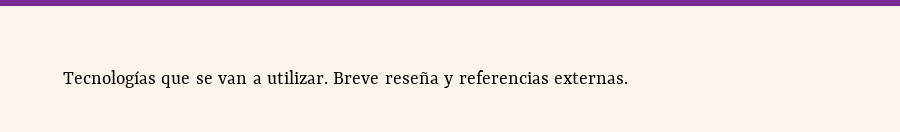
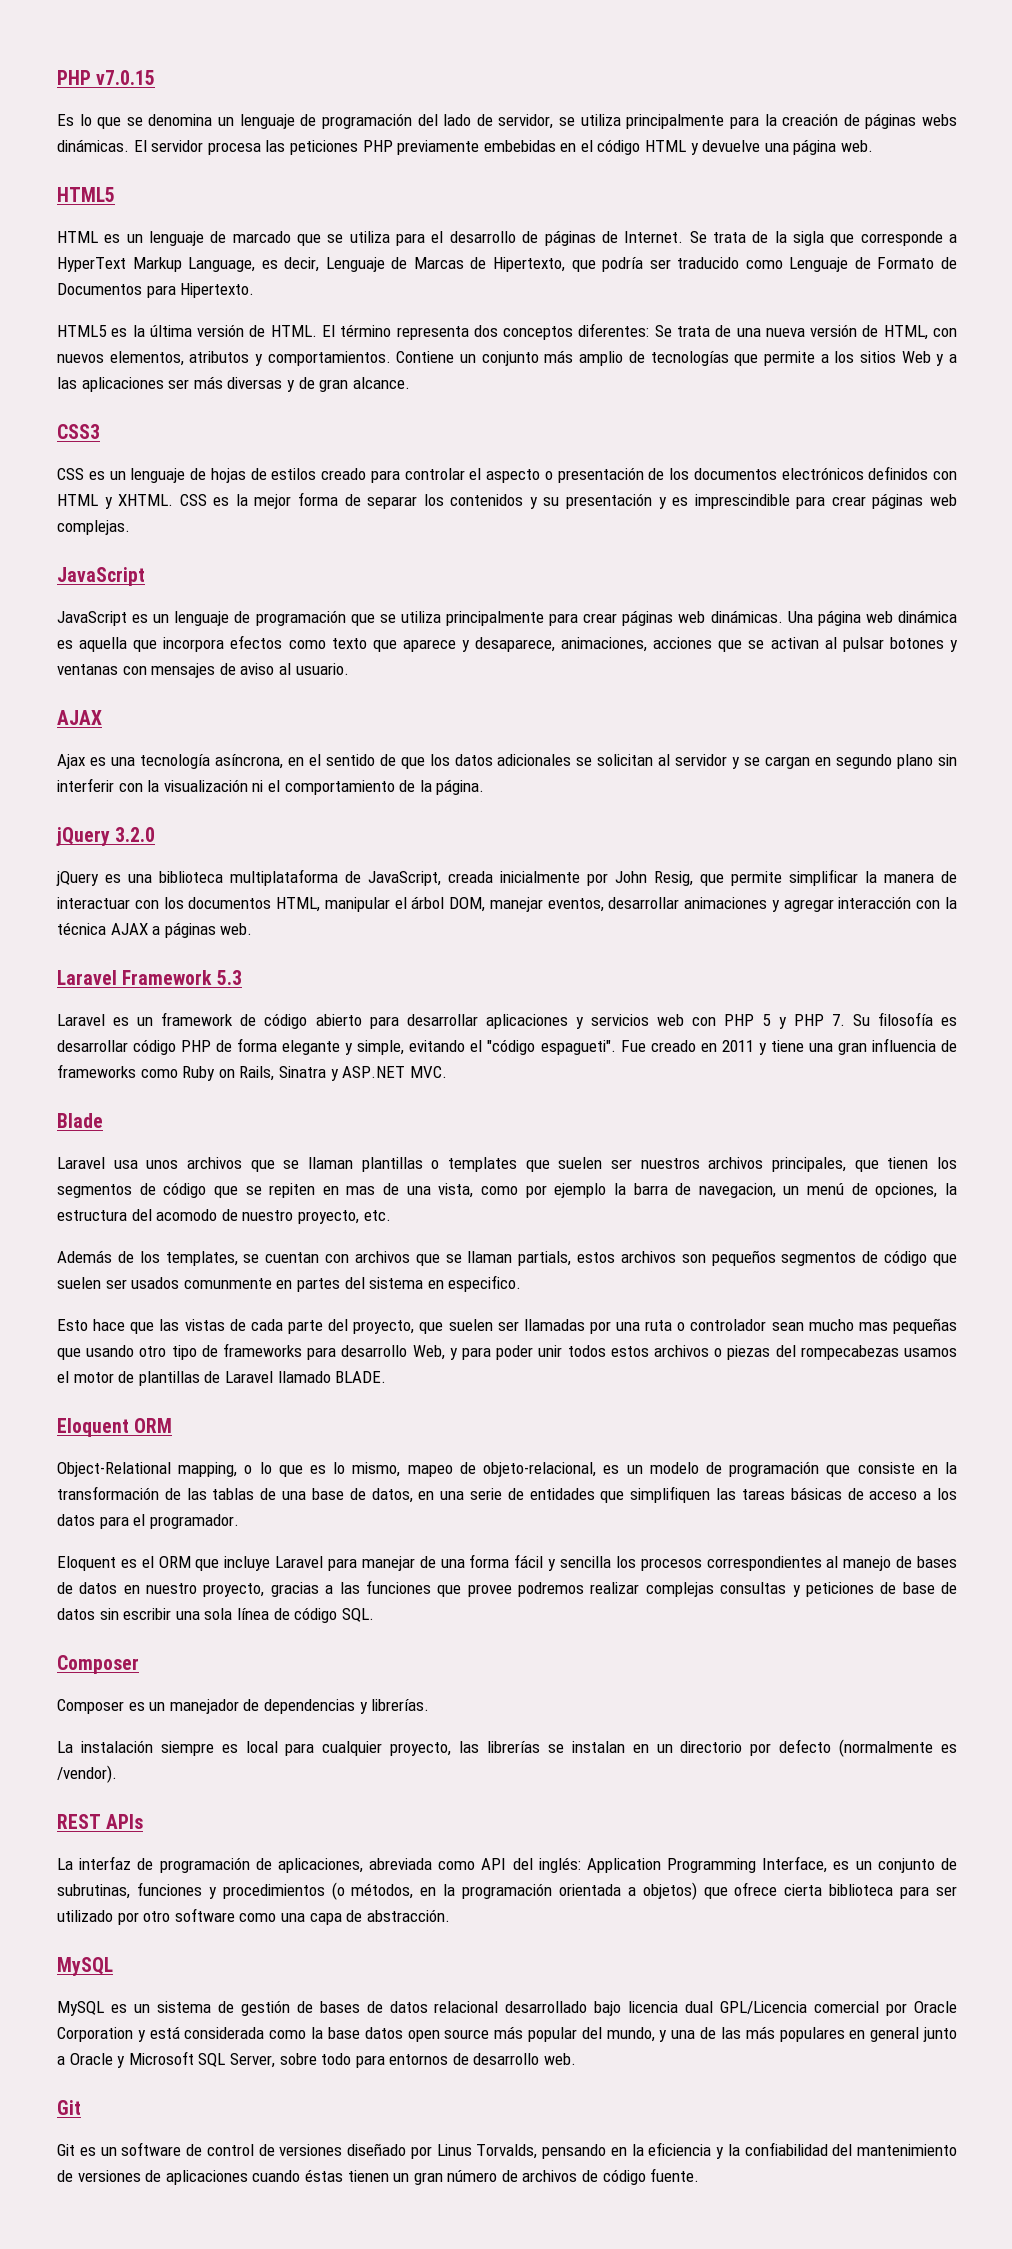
[63,70,628,88] Tecnologías que se van a utilizar. Breve reseña y referencias externas. -> [57,70,156,85] [57,113,957,129] [57,139,874,155] [57,187,115,202] [57,230,957,246] [57,257,957,272] [57,283,255,298] [57,323,958,340] [57,350,958,366] [57,376,410,392] [57,424,100,439] [57,466,957,483] [57,492,957,509] [57,520,130,535] [57,567,145,586] [57,610,957,626] [57,635,958,652] [57,663,349,678] [57,710,102,725] [57,754,957,769] [57,778,485,795] [56,827,156,846] [56,869,957,886] [57,896,957,912] [57,922,253,938] [57,970,242,985] [57,1012,957,1029] [57,1038,957,1055] [57,1064,447,1081] [57,1113,103,1128] [57,1157,957,1172] [57,1182,957,1198] [57,1209,391,1224] [57,1250,958,1266] [57,1275,522,1292] [57,1318,957,1334] [57,1343,958,1360] [57,1371,387,1386] [57,1418,173,1437] [57,1461,958,1477] [57,1486,958,1503] [57,1514,239,1529] [57,1554,957,1571] [57,1580,957,1597] [57,1607,374,1623] [57,1655,139,1674] [57,1699,430,1714] [57,1739,958,1757] [57,1765,117,1783] [57,1814,144,1829] [57,1856,957,1873] [57,1882,957,1900] [57,1908,450,1925] [57,1957,113,1976] [57,2000,958,2016] [57,2026,958,2042] [57,2051,577,2068] [57,2100,81,2115] [57,2142,957,2159] [57,2168,700,2185] PHP v7.0.15 // Es lo que se denomina un lenguaje de programación del lado de servidor, se utiliza principalmente para la creación de páginas webs dinámicas. El servidor procesa las peticiones PHP previamente embebidas en el código HTML y devuelve una página web. // HTML5 // HTML es un lenguaje de marcado que se utiliza para el desarrollo de páginas de Internet. Se trata de la sigla que corresponde a HyperText Markup Language, es decir, Lenguaje de Marcas de Hipertexto, que podría ser traducido como Lenguaje de Formato de Documentos para Hipertexto. // HTML5 es la última versión de HTML. El término representa dos conceptos diferentes: Se trata de una nueva versión de HTML, con nuevos elementos, atributos y comportamientos. Contiene un conjunto más amplio de tecnologías que permite a los sitios Web y a las aplicaciones ser más diversas y de gran alcance. // CSS3 // CSS es un lenguaje de hojas de estilos creado para controlar el aspecto o presentación de los documentos electrónicos definidos con HTML y XHTML. CSS es la mejor forma de separar los contenidos y su presentación y es imprescindible para crear páginas web complejas. // JavaScript // JavaScript es un lenguaje de programación que se utiliza principalmente para crear páginas web dinámicas. Una página web dinámica es aquella que incorpora efectos como texto que aparece y desaparece, animaciones, acciones que se activan al pulsar botones y ventanas con mensajes de aviso al usuario. // AJAX // Ajax es una tecnología asíncrona, en el sentido de que los datos adicionales se solicitan al servidor y se cargan en segundo plano sin interferir con la visualización ni el comportamiento de la página. // jQuery 3.2.0 // jQuery es una biblioteca multiplataforma de JavaScript, creada inicialmente por John Resig, que permite simplificar la manera de interactuar con los documentos HTML, manipular el árbol DOM, manejar eventos, desarrollar animaciones y agregar interacción con la técnica AJAX a páginas web. // Laravel Framework 5.3 // Laravel es un framework de código abierto para desarrollar aplicaciones y servicios web con PHP 5 y PHP 7. Su filosofía es desarrollar código PHP de forma elegante y simple, evitando el "código espagueti". Fue creado en 2011 y tiene una gran influencia de frameworks como Ruby on Rails, Sinatra y ASP.NET MVC. // Blade // Laravel usa unos archivos que se llaman plantillas o templates que suelen ser nuestros archivos principales, que tienen los segmentos de código que se repiten en mas de una vista, como por ejemplo la barra de navegacion, un menú de opciones, la estructura del acomodo de nuestro proyecto, etc. // Además de los templates, se cuentan con archivos que se llaman partials, estos archivos son pequeños segmentos de código que suelen ser usados comunmente en partes del sistema en especifico. // Esto hace que las vistas de cada parte del proyecto, que suelen ser llamadas por una ruta o controlador sean mucho mas pequeñas que usando otro tipo de frameworks para desarrollo Web, y para poder unir todos estos archivos o piezas del rompecabezas usamos el motor de plantillas de Laravel llamado BLADE. // Eloquent ORM // Object-Relational mapping, o lo que es lo mismo, mapeo de objeto-relacional, es un modelo de programación que consiste en la transformación de las tablas de una base de datos, en una serie de entidades que simplifiquen las tareas básicas de acceso a los datos para el programador. // Eloquent es el ORM que incluye Laravel para manejar de una forma fácil y sencilla los procesos correspondientes al manejo de bases de datos en nuestro proyecto, gracias a las funciones que provee podremos realizar complejas consultas y peticiones de base de datos sin escribir una sola línea de código SQL. // Composer // Composer es un manejador de dependencias y librerías. // La instalación siempre es local para cualquier proyecto, las librerías se instalan en un directorio por defecto (normalmente es /vendor). // REST APIs // La interfaz de programación de aplicaciones, abreviada como API del inglés: Application Programming Interface, es un conjunto de subrutinas, funciones y procedimientos (o métodos, en la programación orientada a objetos) que ofrece cierta biblioteca para ser utilizado por otro software como una capa de abstracción. // MySQL // MySQL es un sistema de gestión de bases de datos relacional desarrollado bajo licencia dual GPL/Licencia comercial por Oracle Corporation y está considerada como la base datos open source más popular del mundo, y una de las más populares en general junto a Oracle y Microsoft SQL Server, sobre todo para entornos de desarrollo web. // Git // Git es un software de control de versiones diseñado por Linus Torvalds, pensando en la eficiencia y la confiabilidad del mantenimiento de versiones de aplicaciones cuando éstas tienen un gran número de archivos de código fuente.

